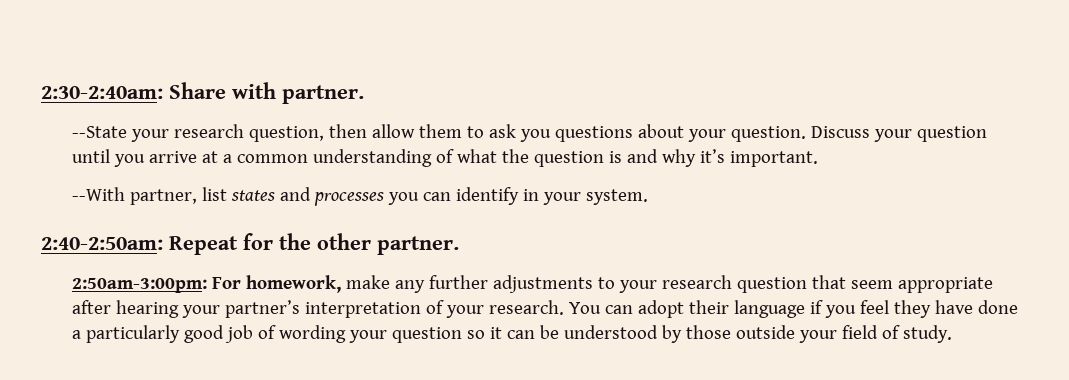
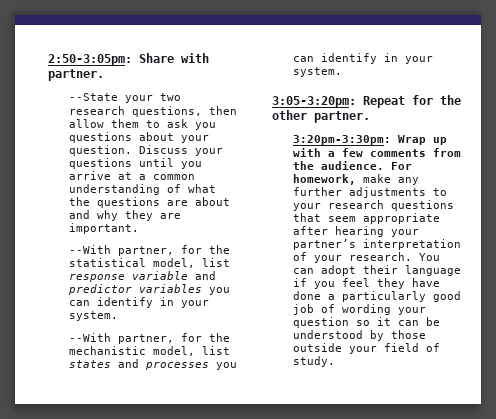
[41,86,163,99] 2:30-2:40am: -> [48,54,132,66] 2:50-3:05pm:
[174,124,325,142] research question, -> [159,93,181,101] [68,106,202,117] two research questions,
[916,126,987,142] question -> [68,158,132,169] questions
[533,149,818,167] [72,187,198,205] question is and why it’s important. // --With partner, -> [96,197,230,208] [68,210,181,221] [68,223,139,234] [68,245,230,256] [68,258,230,268] [68,271,216,282] [67,284,230,295] [68,297,209,308] [68,311,118,321] [68,333,230,344] [68,346,195,356] questions are about and why they are important. // --With partner, for the statistical model, list response variable and predictor variables you can identify in your system. // --With partner, for the mechanistic model,
[41,237,163,250] 2:40-2:50am: -> [272,96,356,108] 3:05-3:20pm:
[72,278,208,293] 2:50am-3:00pm: -> [292,135,447,145] [292,148,461,157] [292,161,384,170] 3:20pm-3:30pm: Wrap up with a few comments from the audience.
[736,277,807,293] question -> [390,200,454,211] questions

